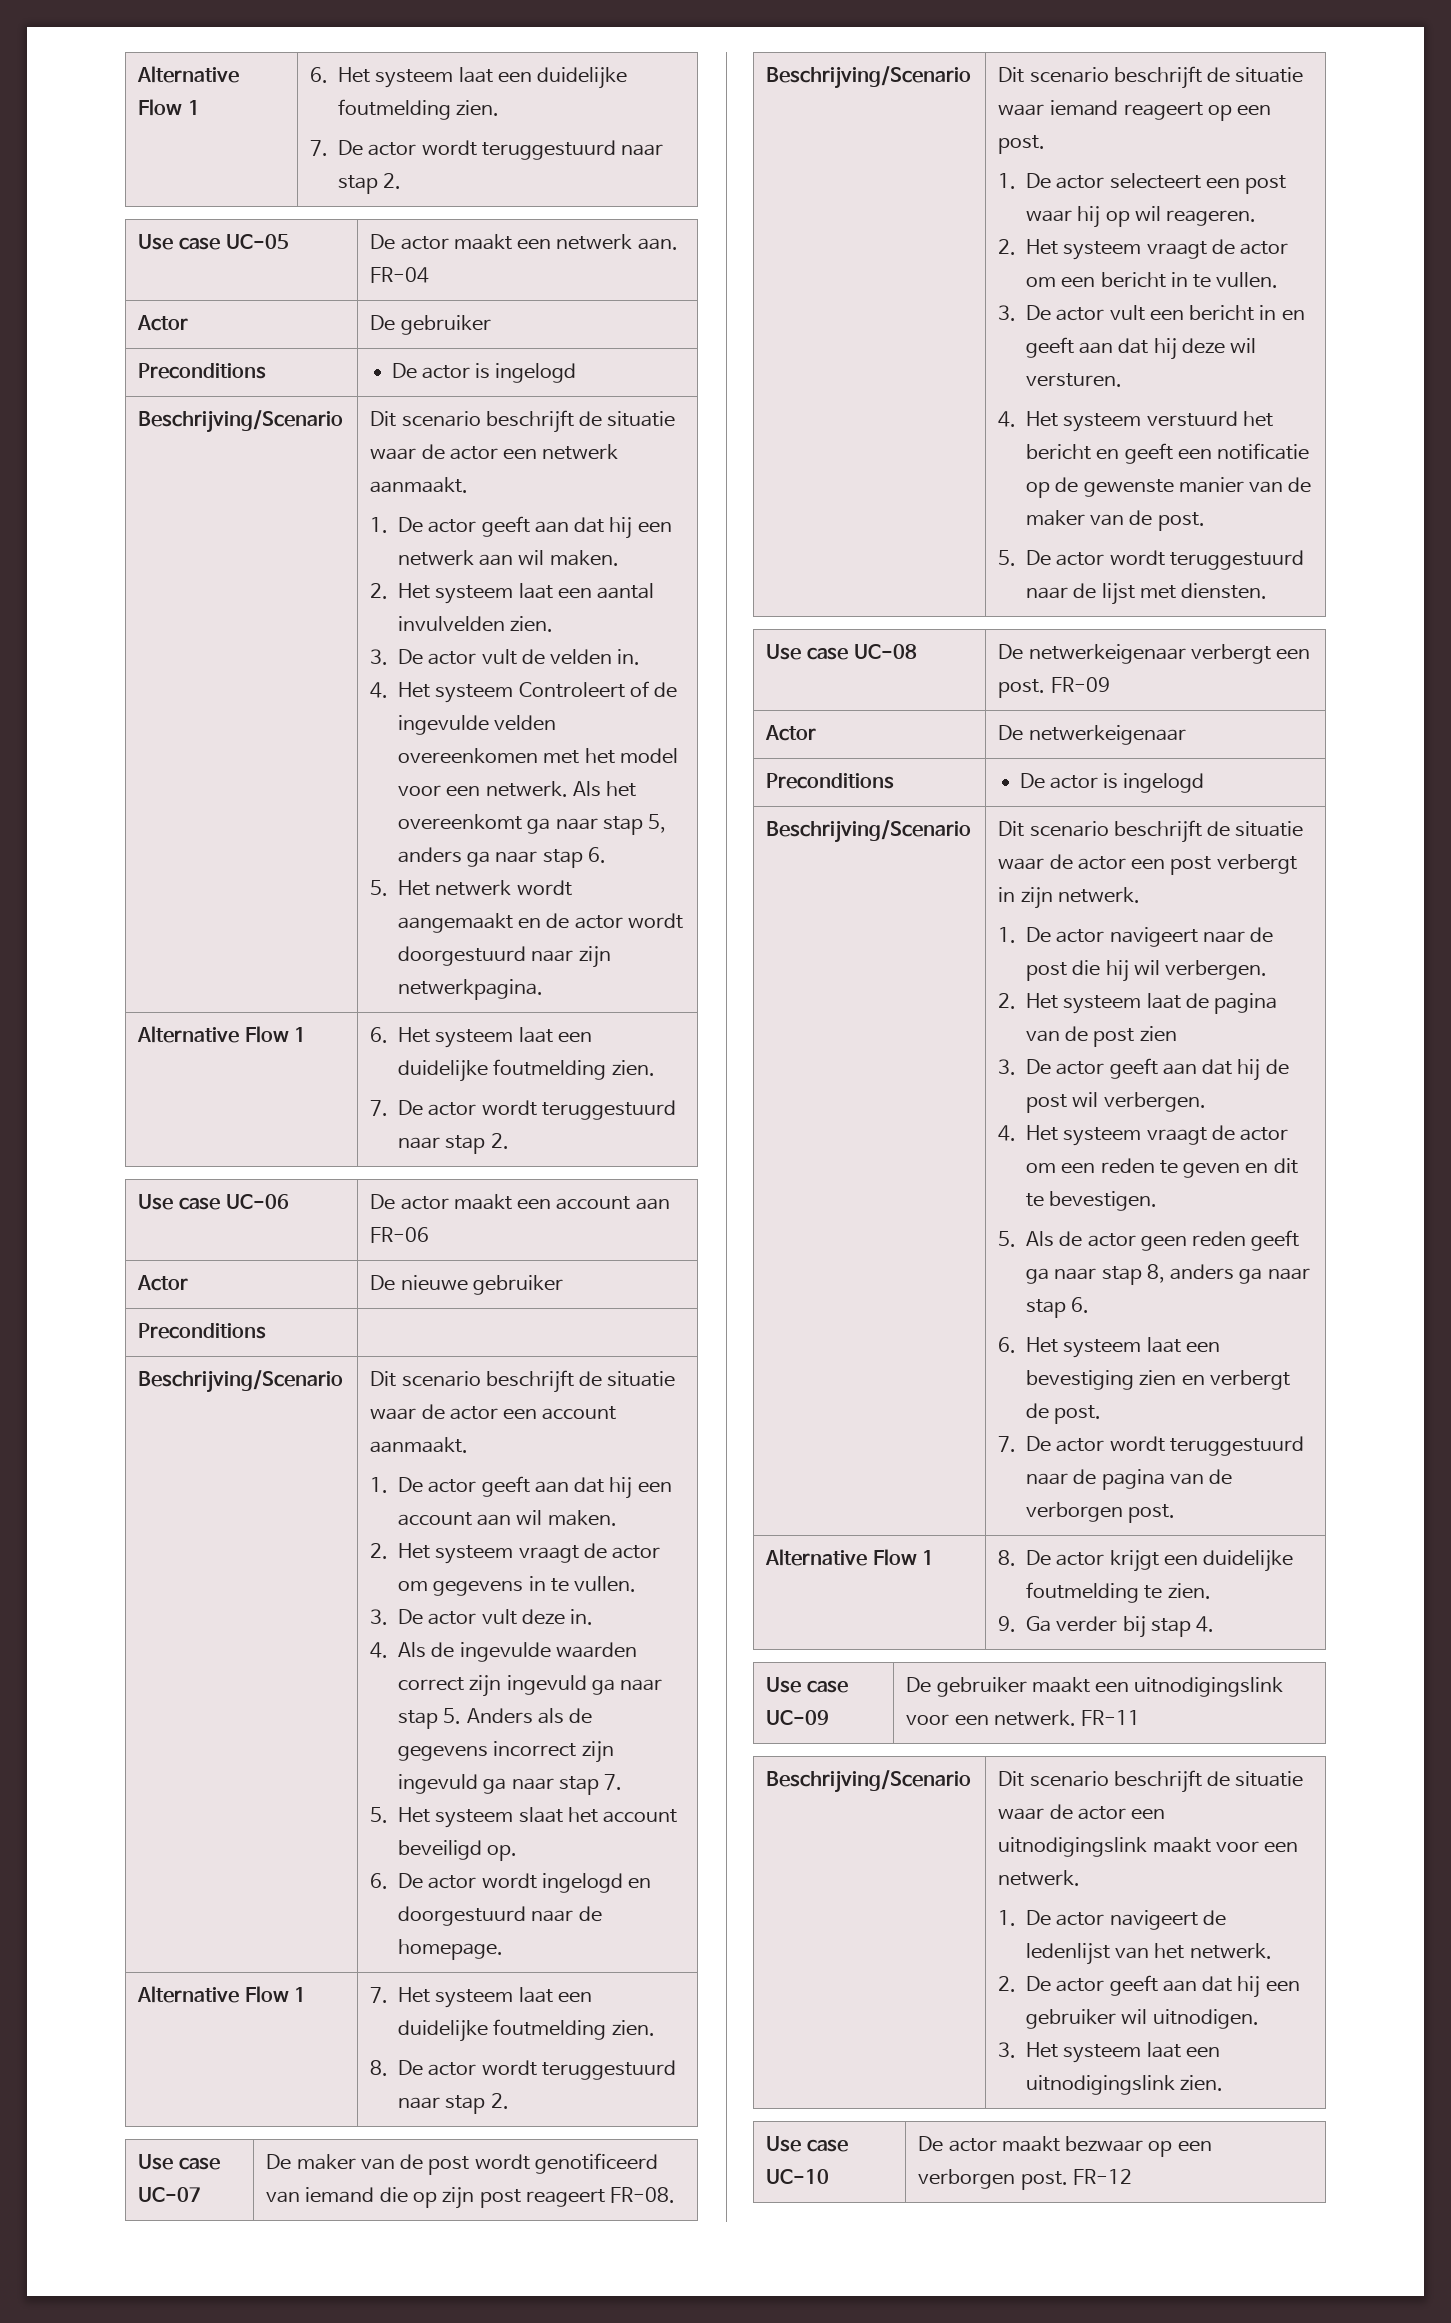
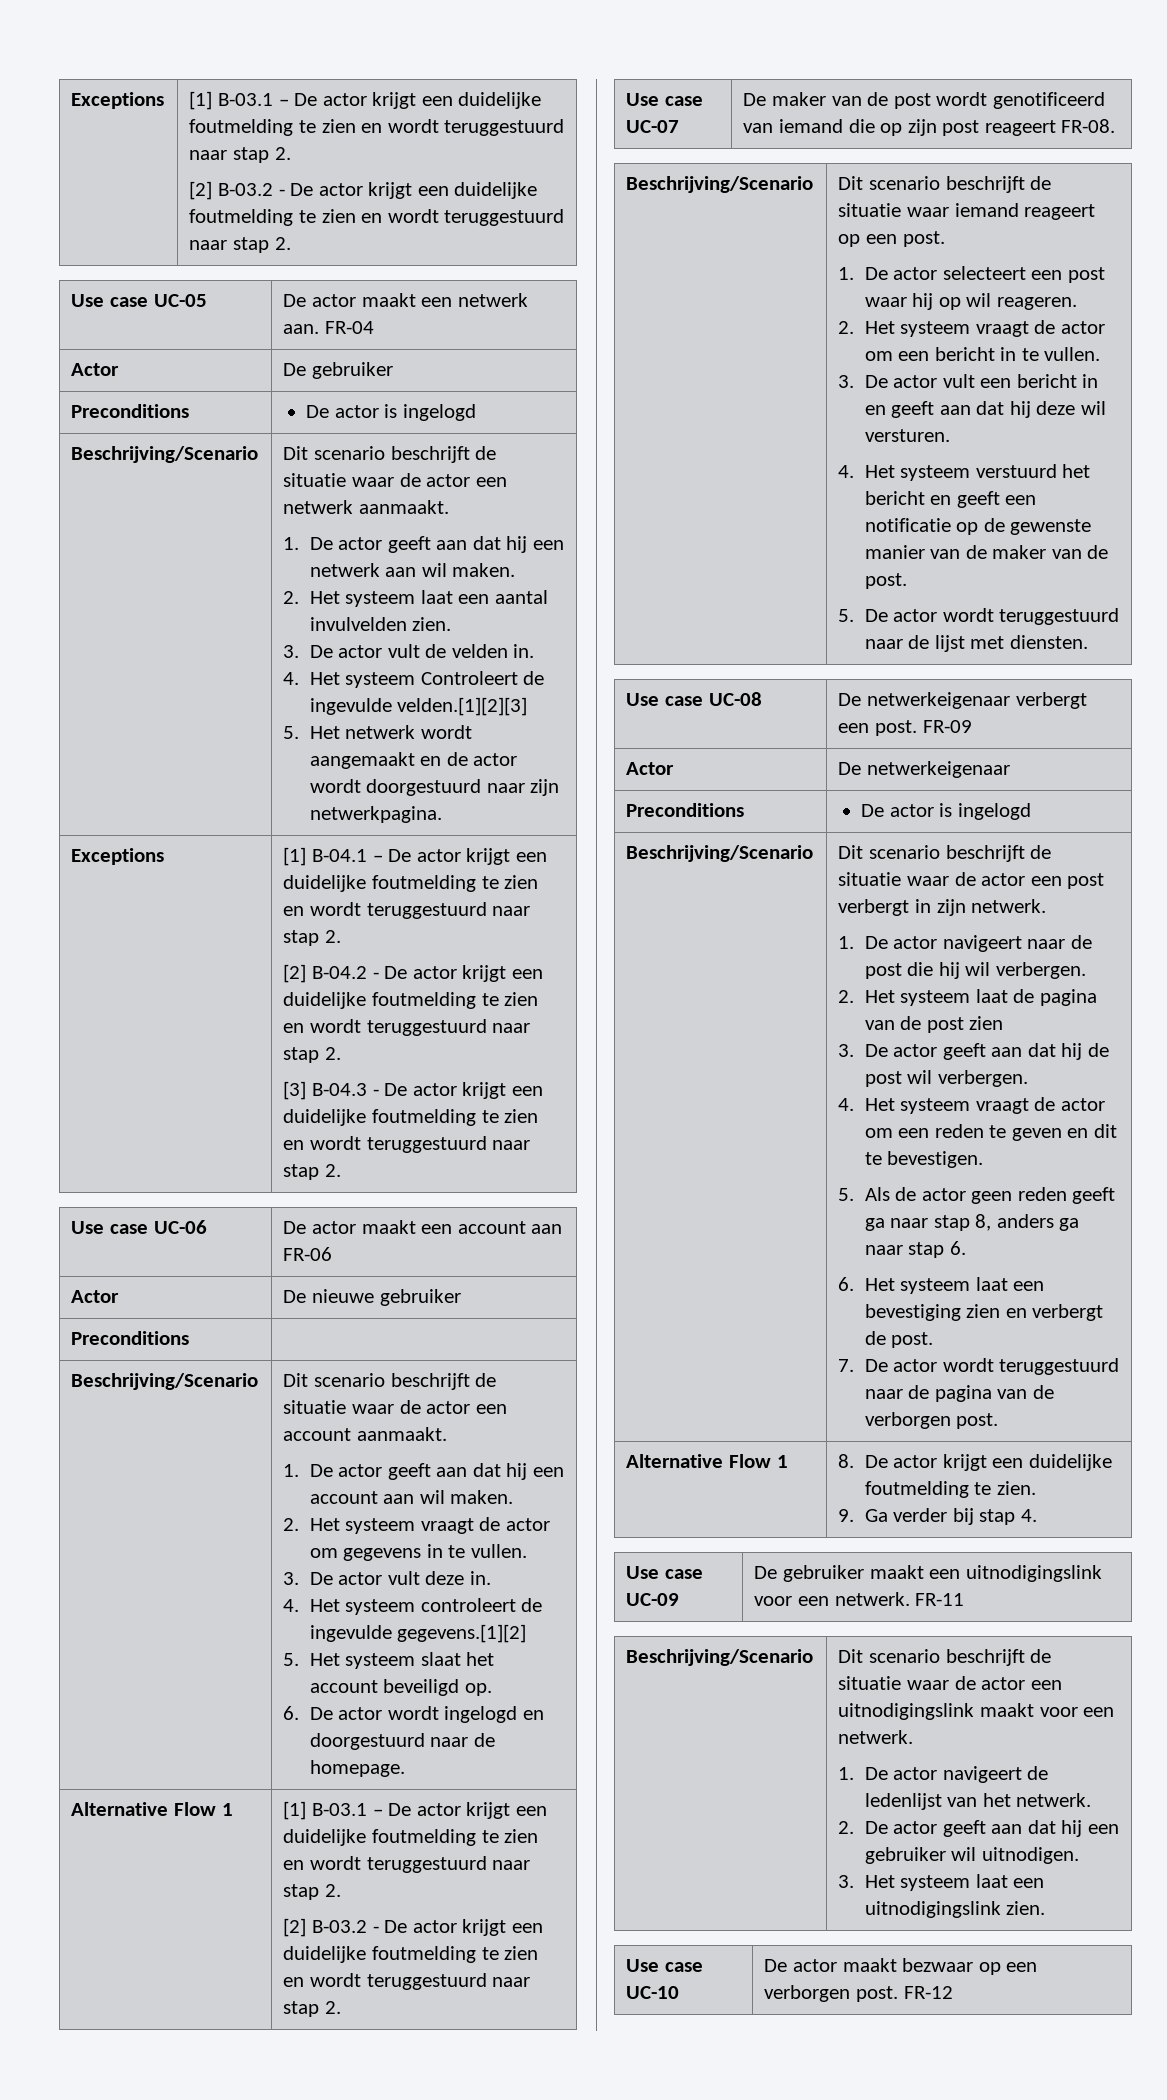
[137,66,240,83] [138,99,200,116] [310,67,628,89] [337,99,500,120] [310,140,417,156] Alternative Flow 1 | 6. Het systeem laat een duidelijke foutmelding zien. // 7. De actor -> [71,92,165,109] [189,91,542,110] [189,119,565,136] [189,147,291,163] [189,181,538,200] [189,209,383,226] Exceptions | [1] B-03.1 – De actor krijgt een duidelijke foutmelding te zien en wordt teruggestuurd naar stap 2. // [2] B-03.2 - De actor krijgt een duidelijke foutmelding te zien en
[629,681,678,698] [397,715,557,735] [397,748,678,764] [397,781,637,797] [397,814,667,835] [397,847,607,868] of de ingevulde velden overeenkomen met het model voor een netwerk. Als het overeenkomt ga naar stap 5, anders ga naar stap 6. -> [523,671,545,685] [309,697,528,716] de ingevulde velden.[1][2][3]
[137,1026,306,1043] [370,1027,592,1048] [397,1059,655,1082] [370,1100,477,1116] Alternative Flow 1 | 6. Het systeem laat een duidelijke foutmelding zien. // 7. De actor -> [71,848,165,865] [283,847,547,866] [283,875,539,892] [283,902,531,919] [283,930,341,946] [283,964,543,983] [283,992,539,1009] [283,1019,531,1036] [283,1047,341,1063] [283,1081,543,1100] [283,1109,539,1126] [283,1140,305,1150] Exceptions | [1] B-04.1 – De actor krijgt een duidelijke foutmelding te zien en wordt teruggestuurd naar stap 2. // [2] B-04.2 - De actor krijgt een duidelijke foutmelding te zien en wordt teruggestuurd naar stap 2. // [3] B-04.3 - De actor krijgt een duidelijke foutmelding te zien en
[397,1642,637,1662] [397,1675,663,1697] [397,1708,593,1729] [397,1741,614,1763] [397,1774,623,1795] Als de ingevulde waarden correct zijn ingevuld ga naar stap 5. Anders als de gegevens incorrect zijn ingevuld ga naar stap 7. -> [309,1598,543,1615] [309,1624,527,1643] Het systeem controleert de ingevulde gegevens.[1][2]
[370,1987,592,2008] [397,2019,655,2042] [370,2060,477,2076] 7. Het systeem laat een duidelijke foutmelding zien. // 8. De actor -> [283,1801,547,1820] [283,1829,539,1846] [283,1856,531,1873] [283,1884,341,1900] [283,1918,543,1937] [283,1946,539,1963] [283,1977,305,1987] [1] B-03.1 – De actor krijgt een duidelijke foutmelding te zien en wordt teruggestuurd naar stap 2. // [2] B-03.2 - De actor krijgt een duidelijke foutmelding te zien en

